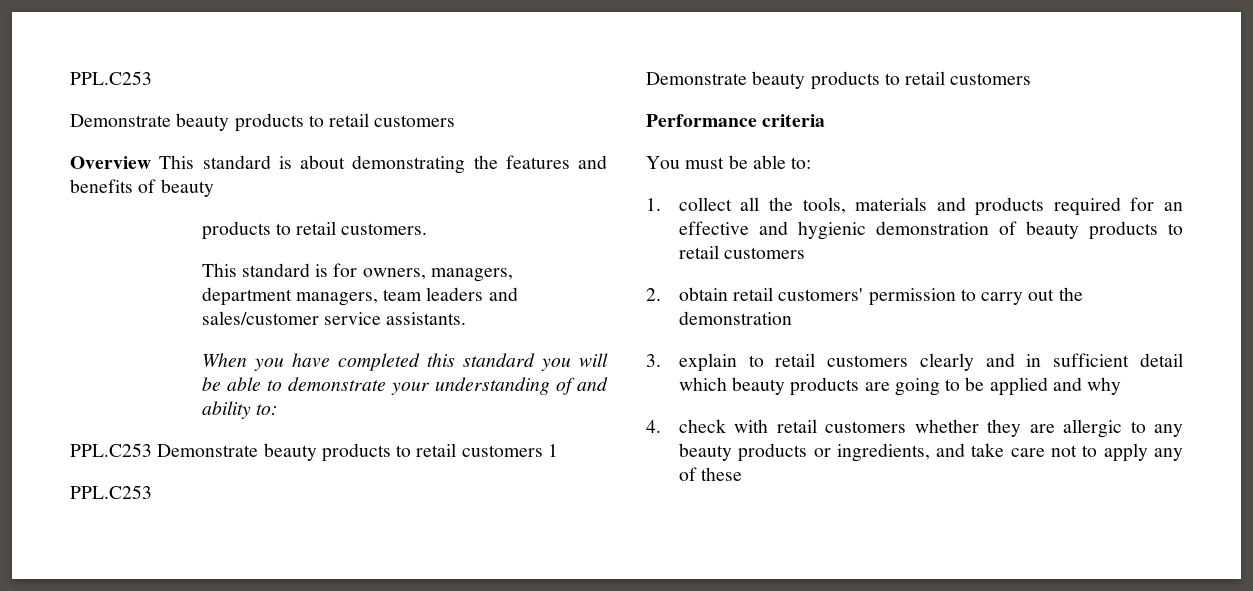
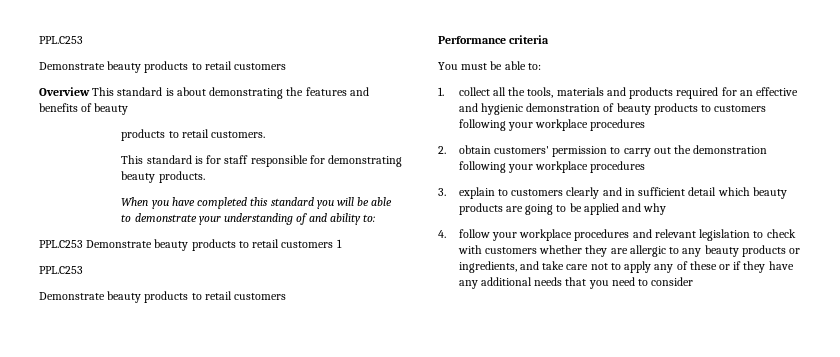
[362,268,513,282] [201,287,518,306] [201,311,467,325] owners, managers, department managers, team leaders and sales/customer service assistants. -> [224,155,402,167] [121,171,205,183] staff responsible for demonstrating beauty products.
[678,245,806,259] retail customers -> [714,105,767,112] [458,119,646,131] customers following your workplace procedures
[733,287,774,301] retail -> (491, 149) none
(792, 318) none -> [458,161,646,173] following your workplace procedures
[775,353,816,367] retail -> (508, 192) none
(661, 426) none -> [458,229,764,241] follow your workplace procedures and relevant legislation to
[776,419,817,433] retail -> (482, 249) none
(743, 474) none -> [718,261,794,273] [458,277,694,289] or if they have any additional needs that you need to consider

